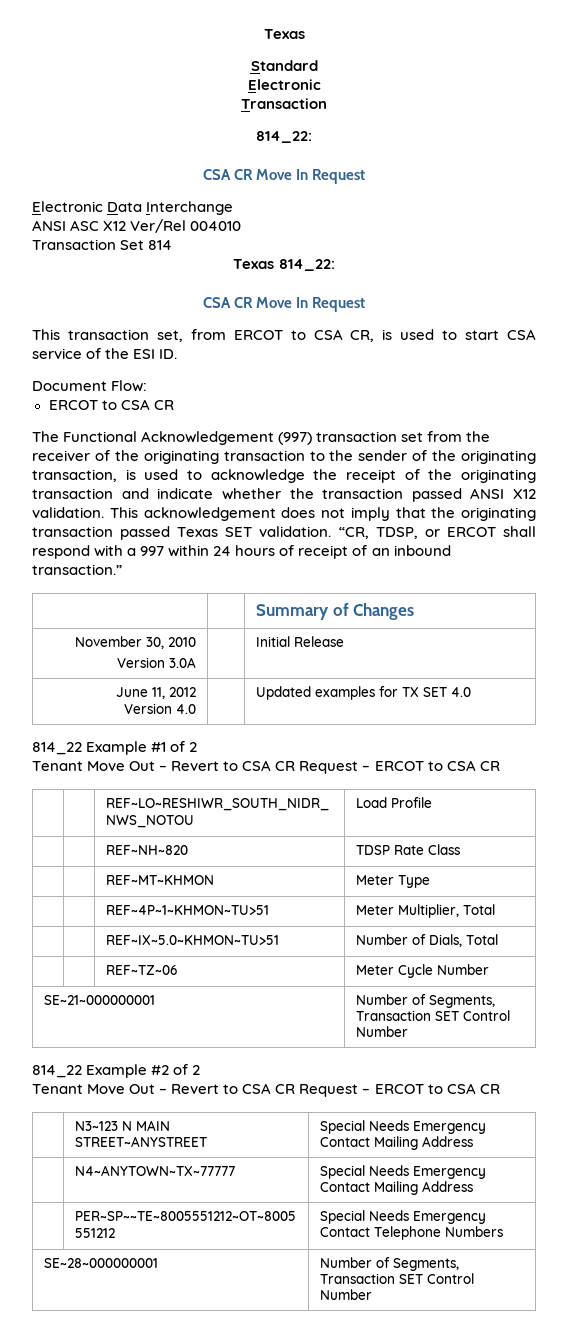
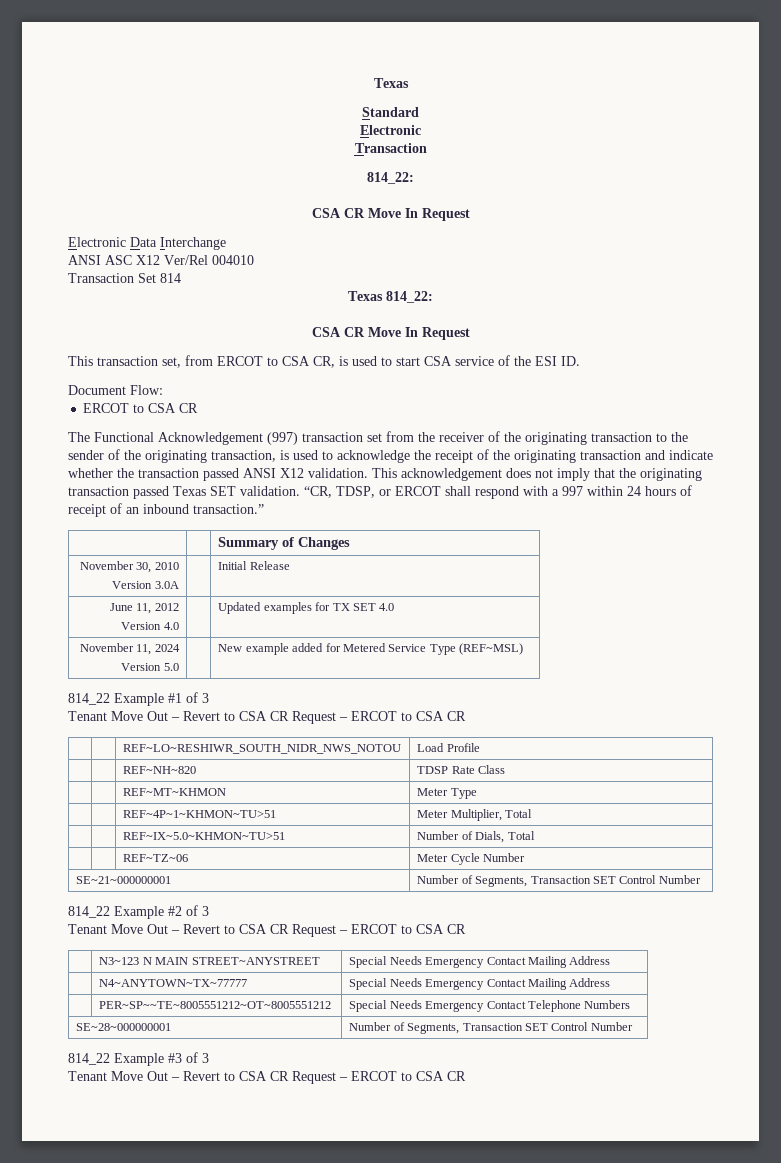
(471, 692) none -> [79,643,180,655] [121,663,179,671] [218,643,524,655] // November 11, 2024 // Version 5.0 | | New example added for Metered Service Type (REF~MSL)
[189,742,198,752] 2 -> [202,693,209,703] 3
[192,1065,201,1075] 2 -> [202,906,209,916] 3
(372, 1294) none -> [68,1052,209,1066] [68,1071,466,1084] // 814_22 Example #3 of 3 // Tenant Move Out – Revert to CSA CR Request – ERCOT to CSA CR

